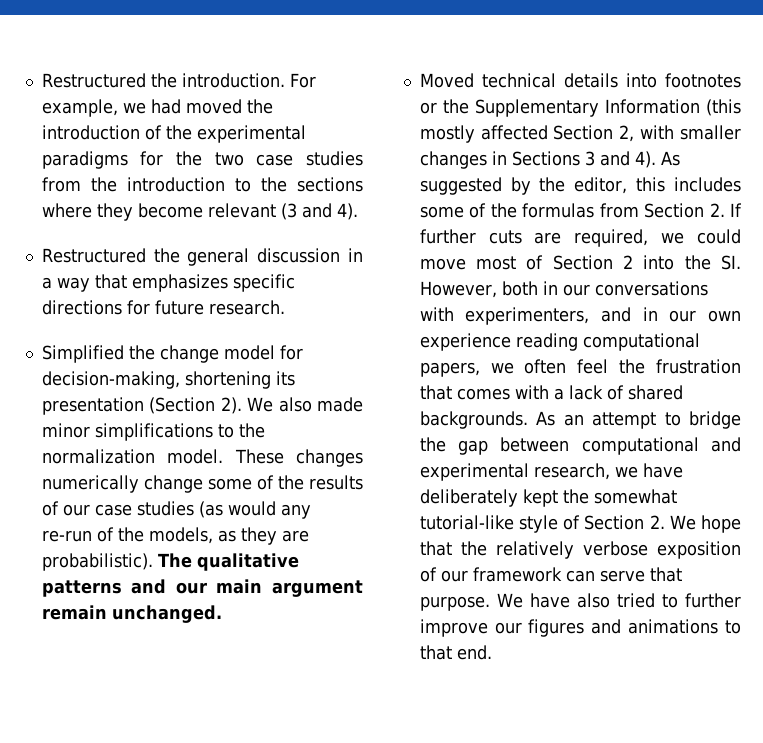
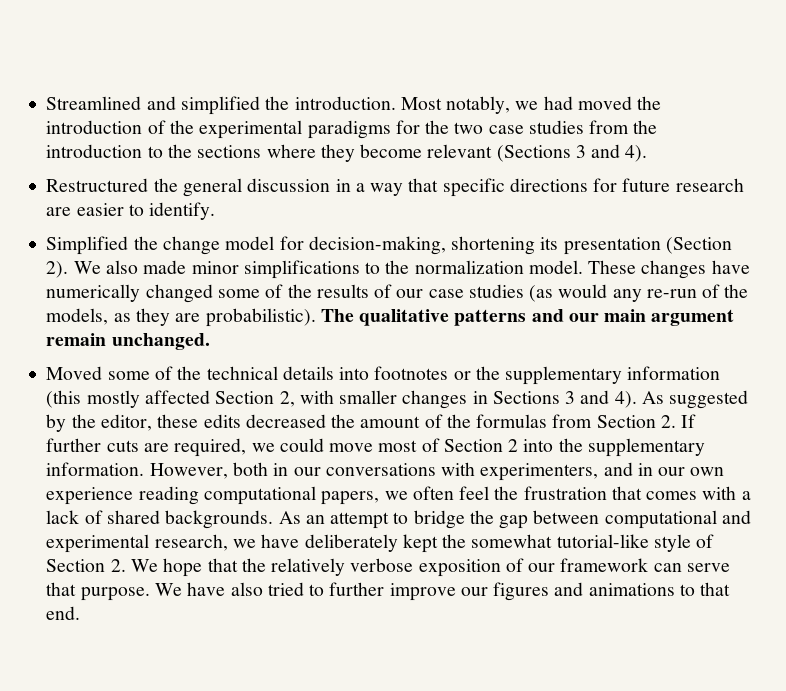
[41,73,316,88] [41,99,118,117] Restructured the introduction. For example, -> [46,96,511,115] Streamlined and simplified the introduction. Most notably,
[280,203,297,220] (3 -> [496,145,586,162] (Sections 3
[131,274,228,292] emphasizes -> (439, 185) none
[208,300,285,315] research. -> [675,178,744,192] [46,202,216,220] research are easier to identify.
[41,475,203,493] numerically change -> [711,260,750,274] [46,284,213,303] have numerically changed
(474, 80) none -> [107,366,202,380] some of the
[474,99,700,117] Supplementary Information -> [505,366,721,385] supplementary information
[636,177,741,192] [419,206,464,218] this includes some -> [157,414,421,428] these edits decreased the amount
[721,255,741,270] SI. -> [587,438,705,457] [46,462,145,476] supplementary information.

